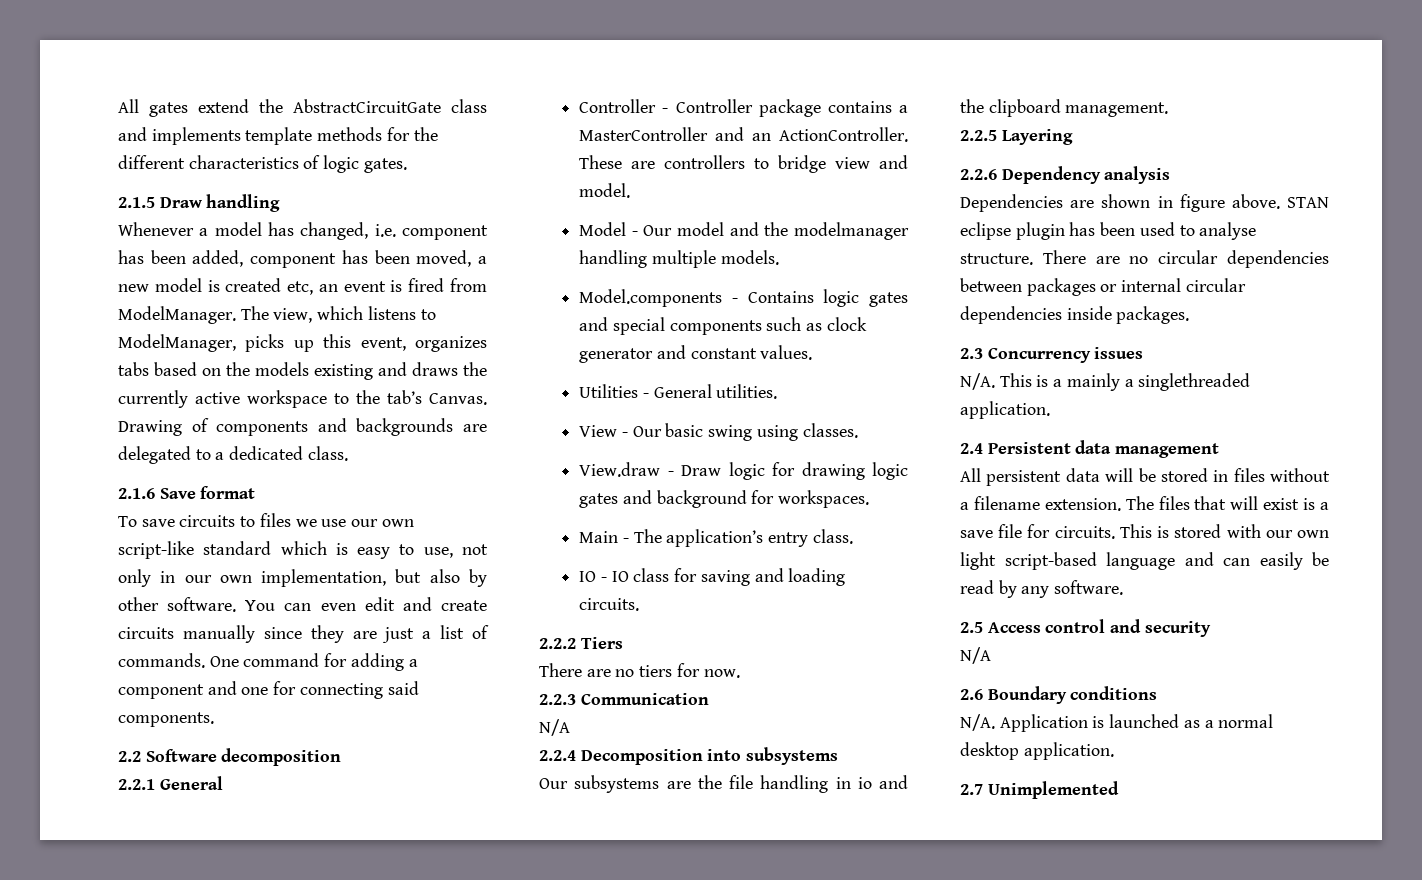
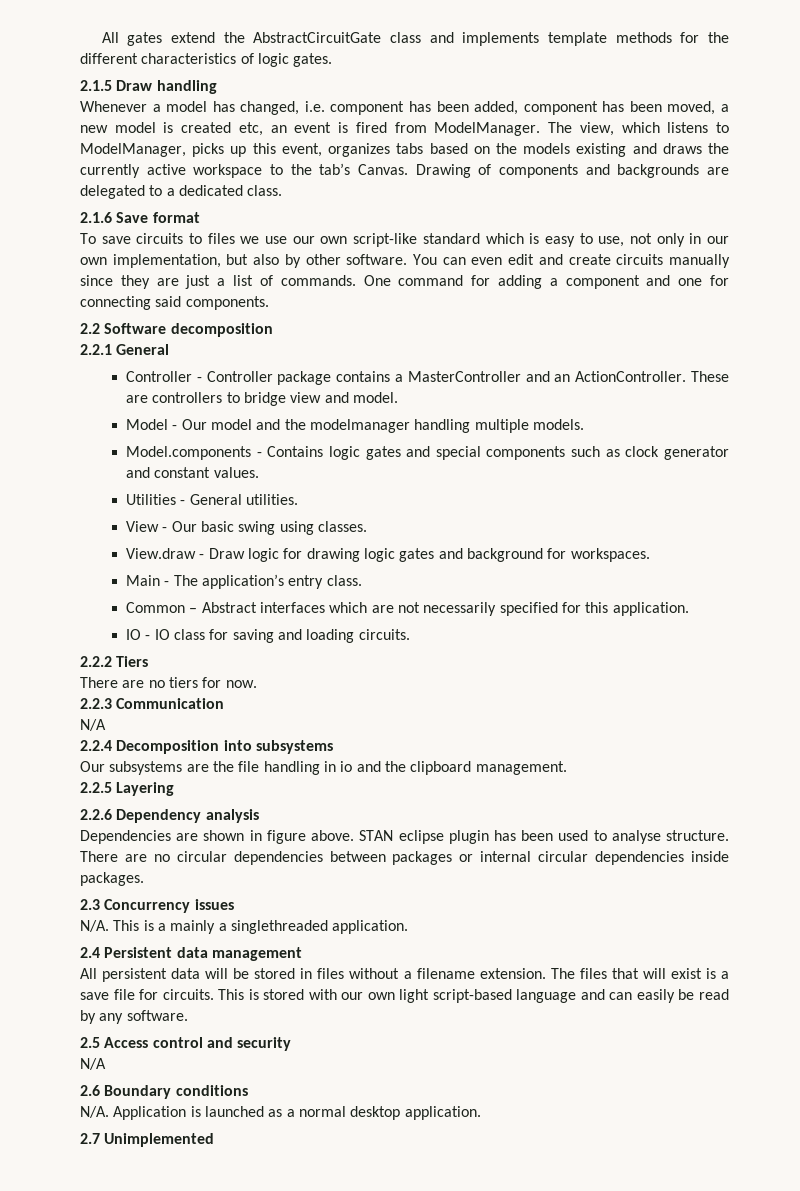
(853, 536) none -> [126,602,689,616] // Common – Abstract interfaces which are not necessarily specified for this application.

